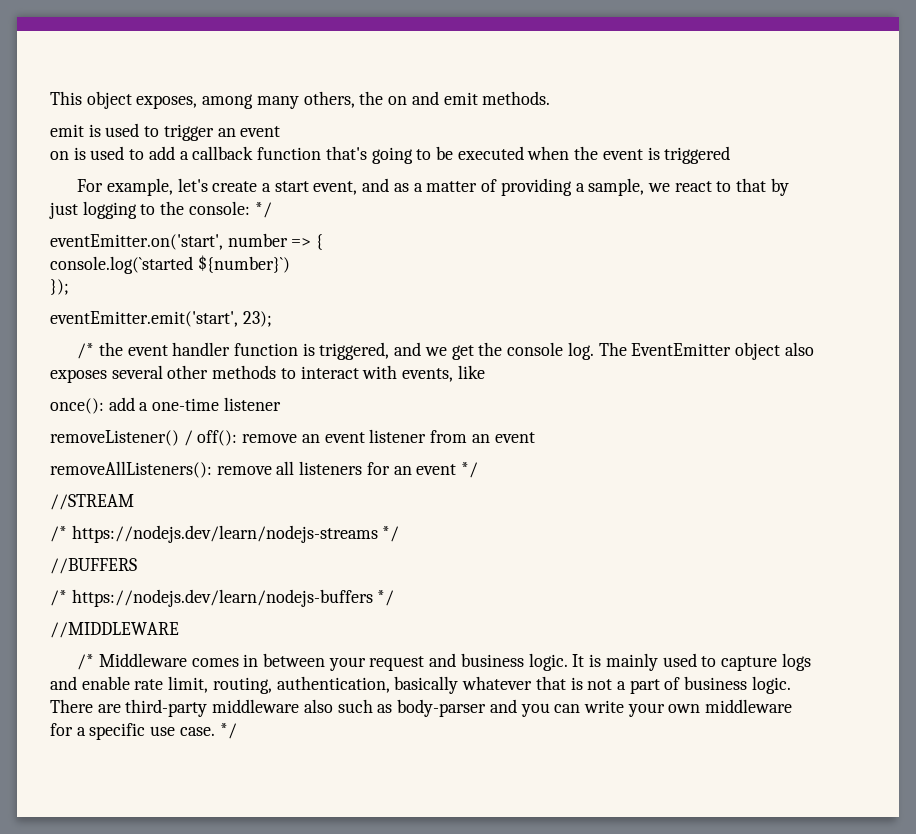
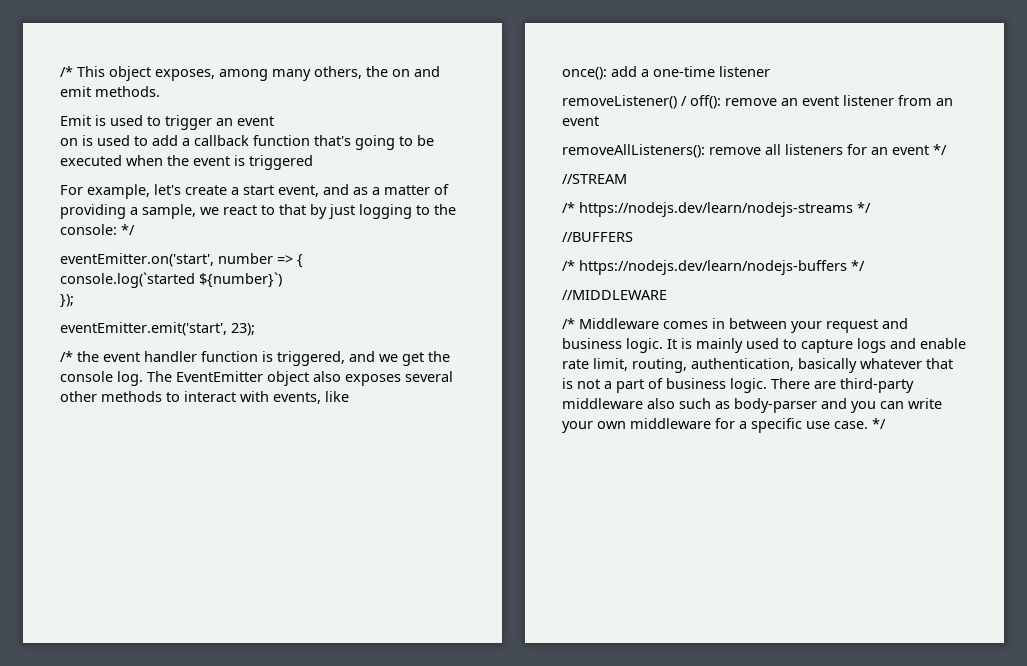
(50, 98) none -> [60,66,73,77] /*
[50,124,84,137] emit -> [60,115,91,126] Emit

